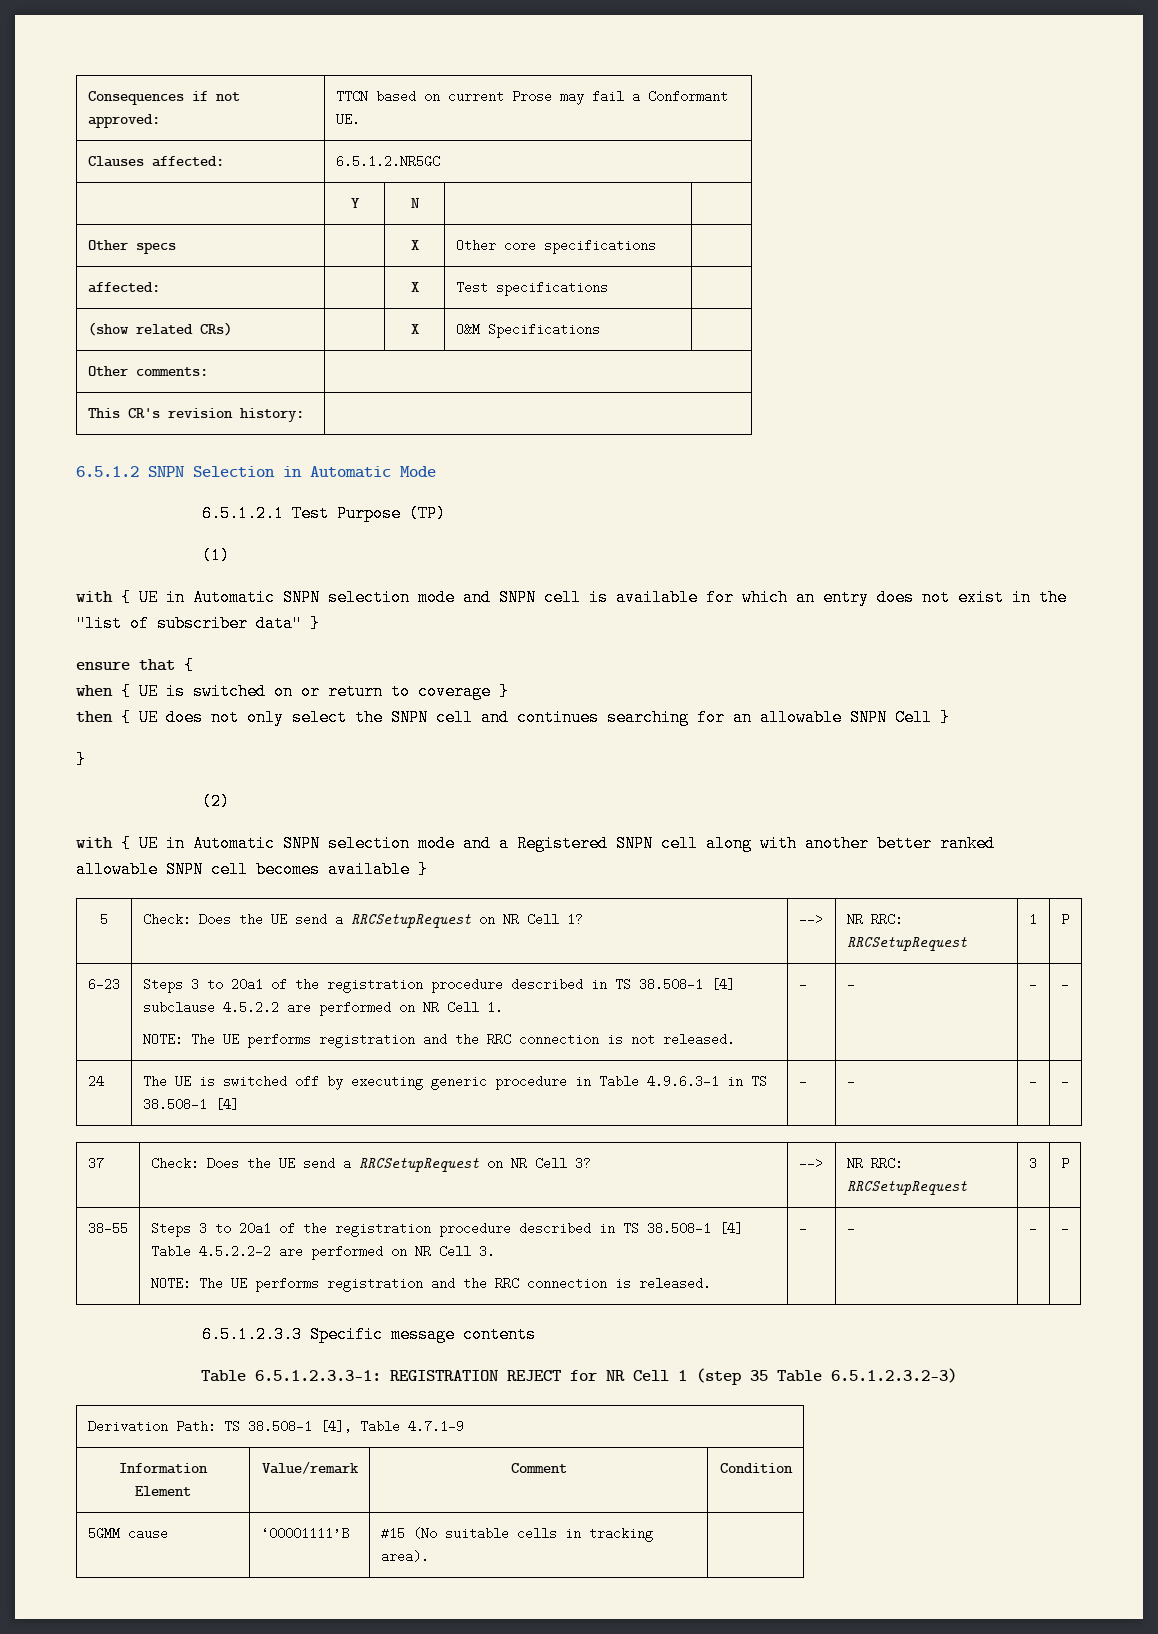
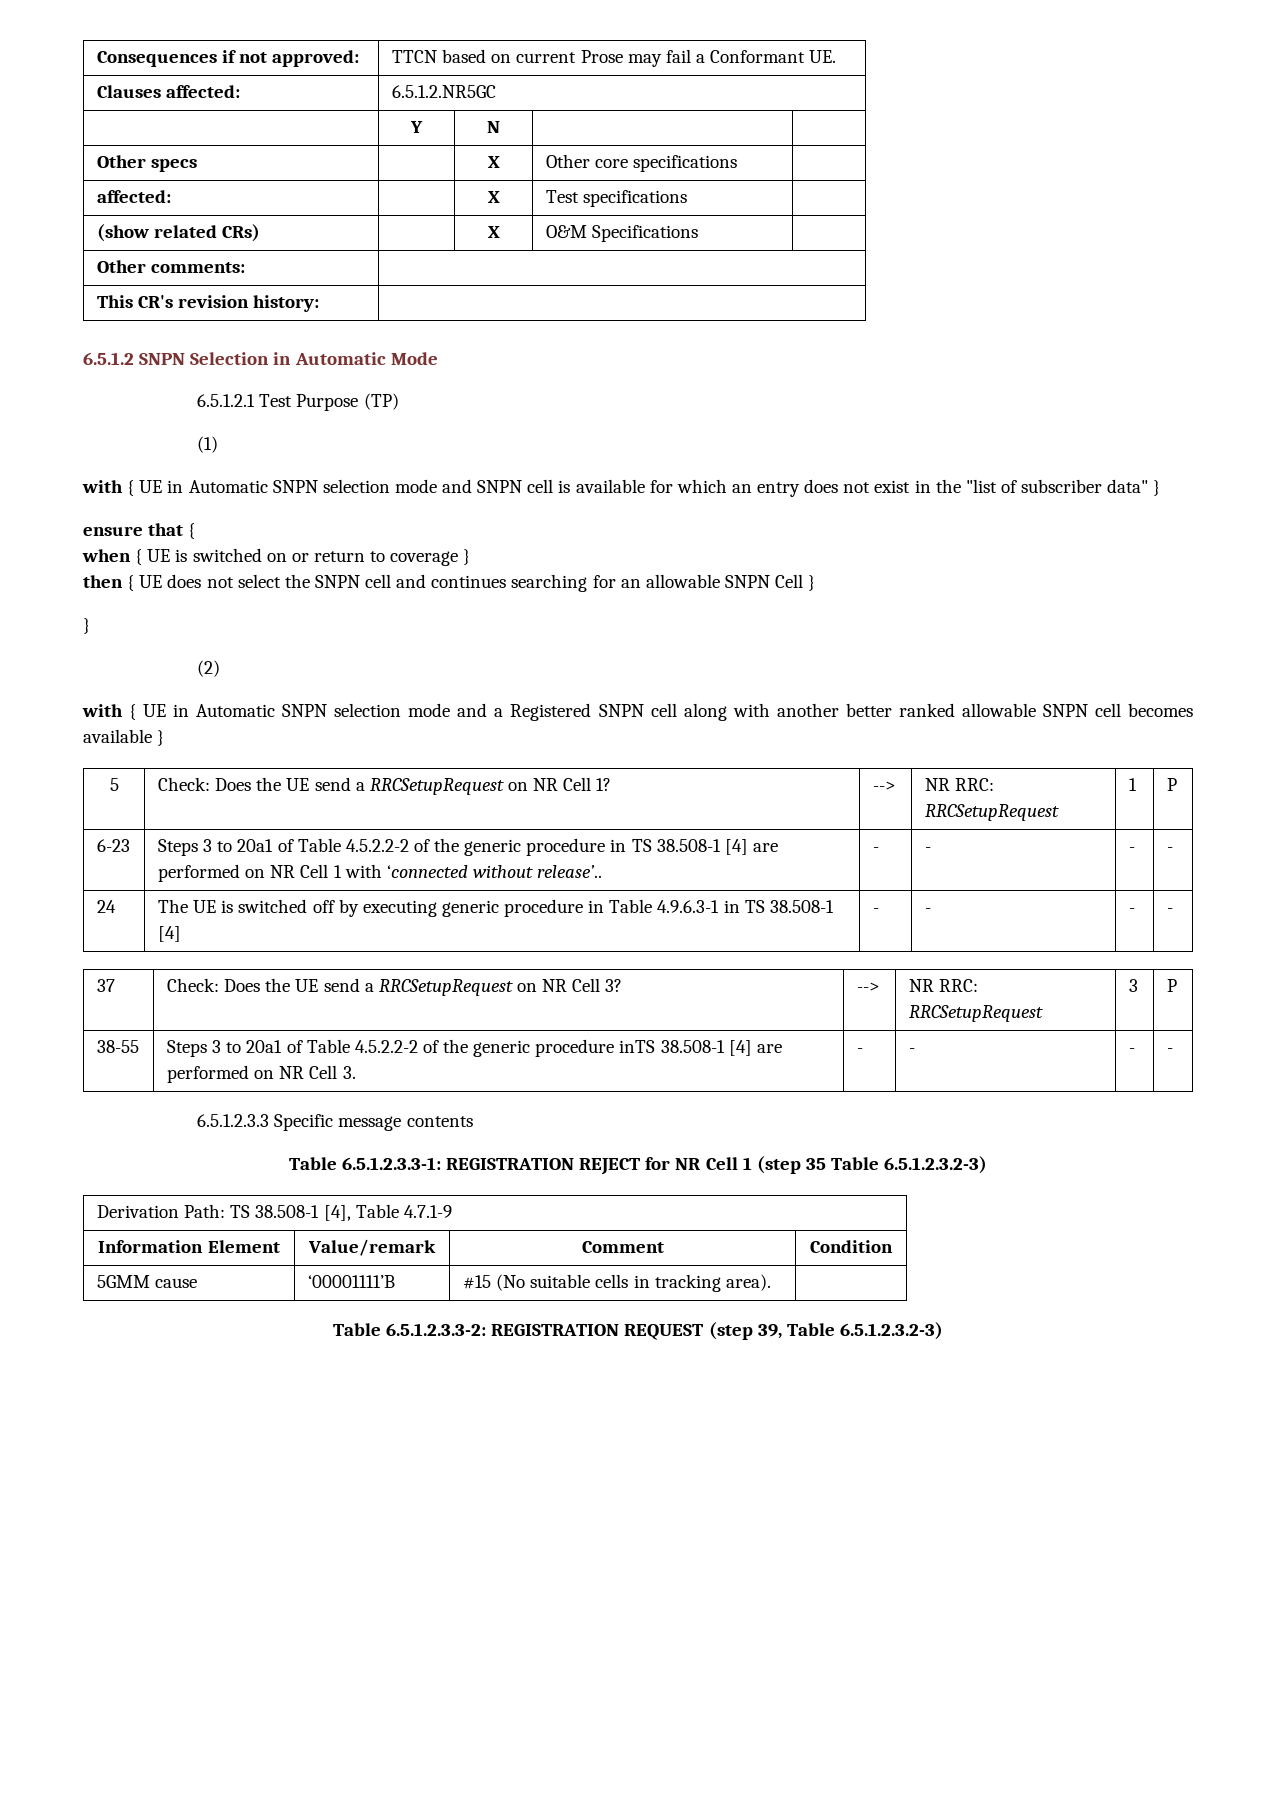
[247,709,284,726] only -> (234, 582) none
[294,978,735,993] [142,1001,503,1016] [142,1033,735,1048] the registration procedure described in TS 38.508-1 [4] subclause 4.5.2.2 are performed on NR Cell 1. // NOTE: The UE performs registration and the RRC connection is not released. -> [297,838,778,856] [157,864,603,882] Table 4.5.2.2-2 of the generic procedure in TS 38.508-1 [4] are performed on NR Cell 1 with ‘connected without release’..
[302,1222,743,1237] [150,1245,271,1258] the registration procedure described in TS 38.508-1 [4] Table 4.5.2.2-2 -> [306,1039,752,1057] Table 4.5.2.2-2 of the generic procedure inTS 38.508-1 [4]
[150,1277,711,1292] // NOTE: The UE performs registration and the RRC connection is released. -> (356, 1072) none
(429, 1556) none -> [333,1322,943,1340] // Table 6.5.1.2.3.3-2: REGISTRATION REQUEST (step 39, Table 6.5.1.2.3.2-3)

